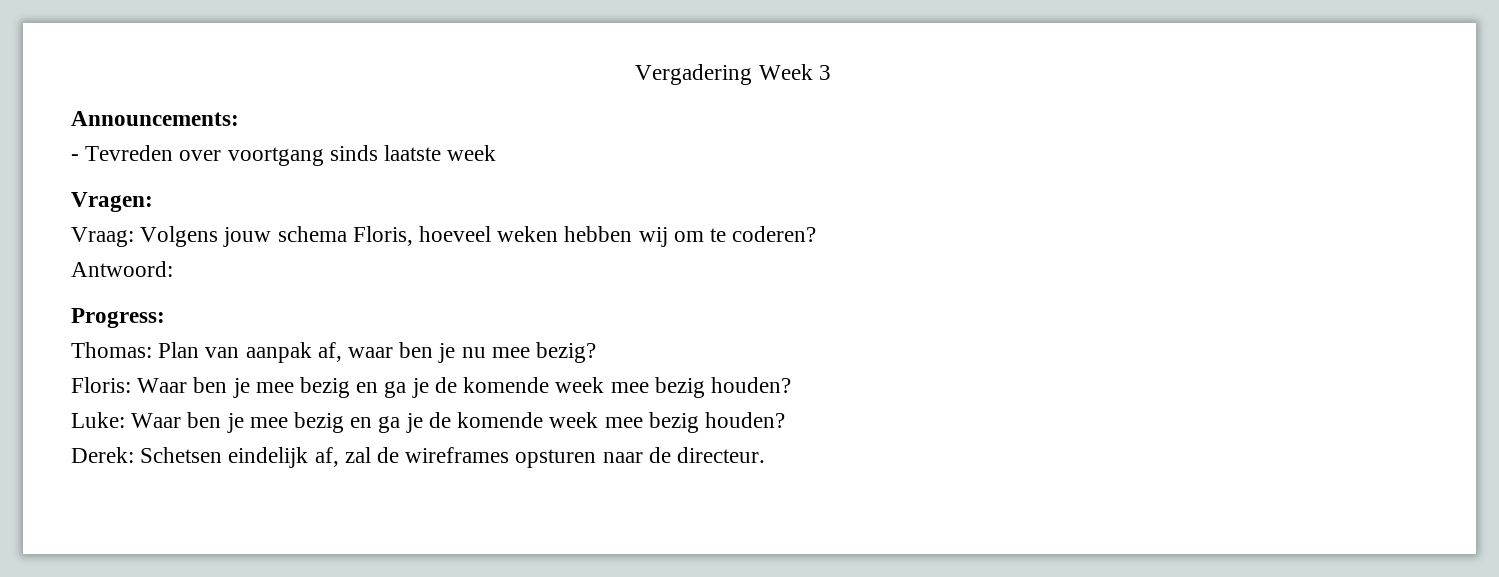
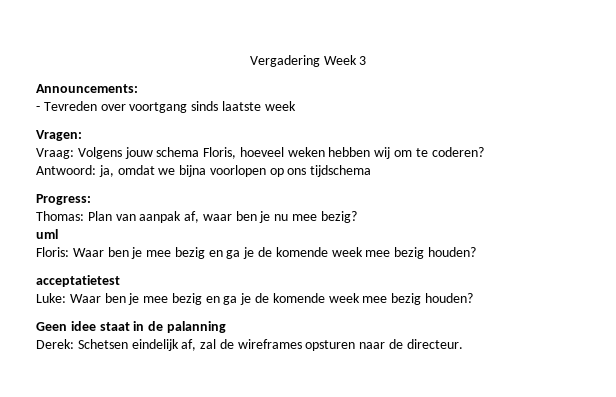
(173, 269) none -> [98,165,372,177] ja, omdat we bijna voorlopen op ons tijdschema
(597, 352) none -> [36,229,58,239] // uml
(791, 385) none -> [36,275,120,287] // acceptatietest
(785, 420) none -> [36,321,226,333] // Geen idee staat in de palanning

